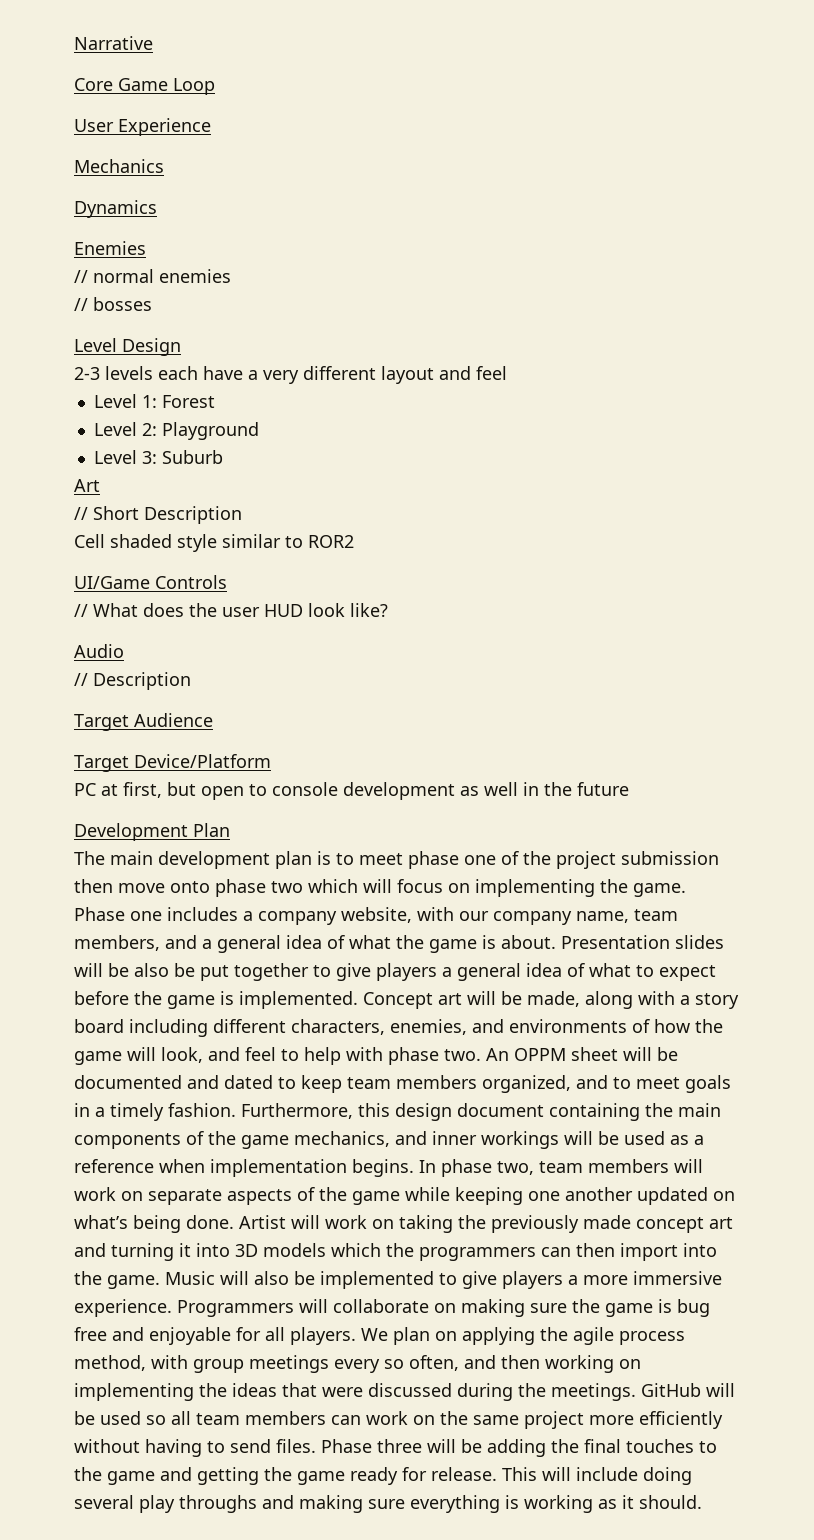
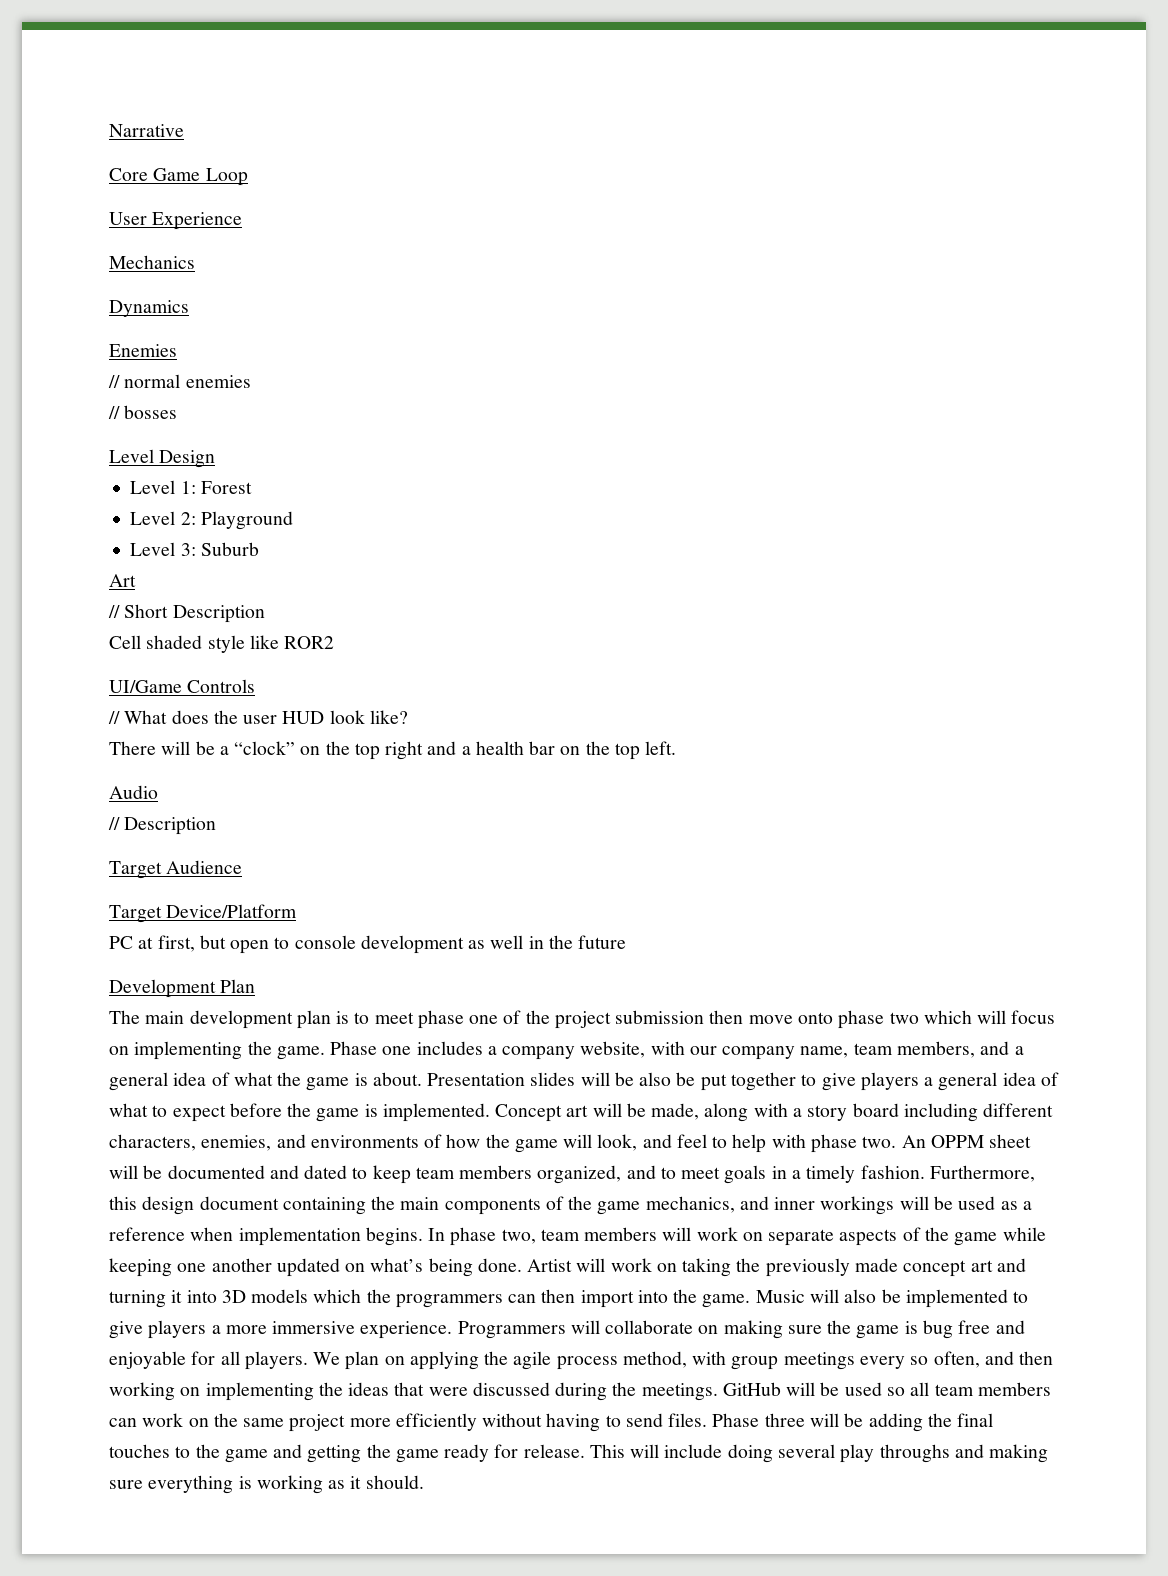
[74,366,507,384] // 2-3 levels each have a very different layout and feel -> (216, 459) none
[222,534,303,548] similar to -> [249,635,279,649] like
(388, 610) none -> [109,741,677,760] // There will be a “clock” on the top right and a health bar on the top left.

